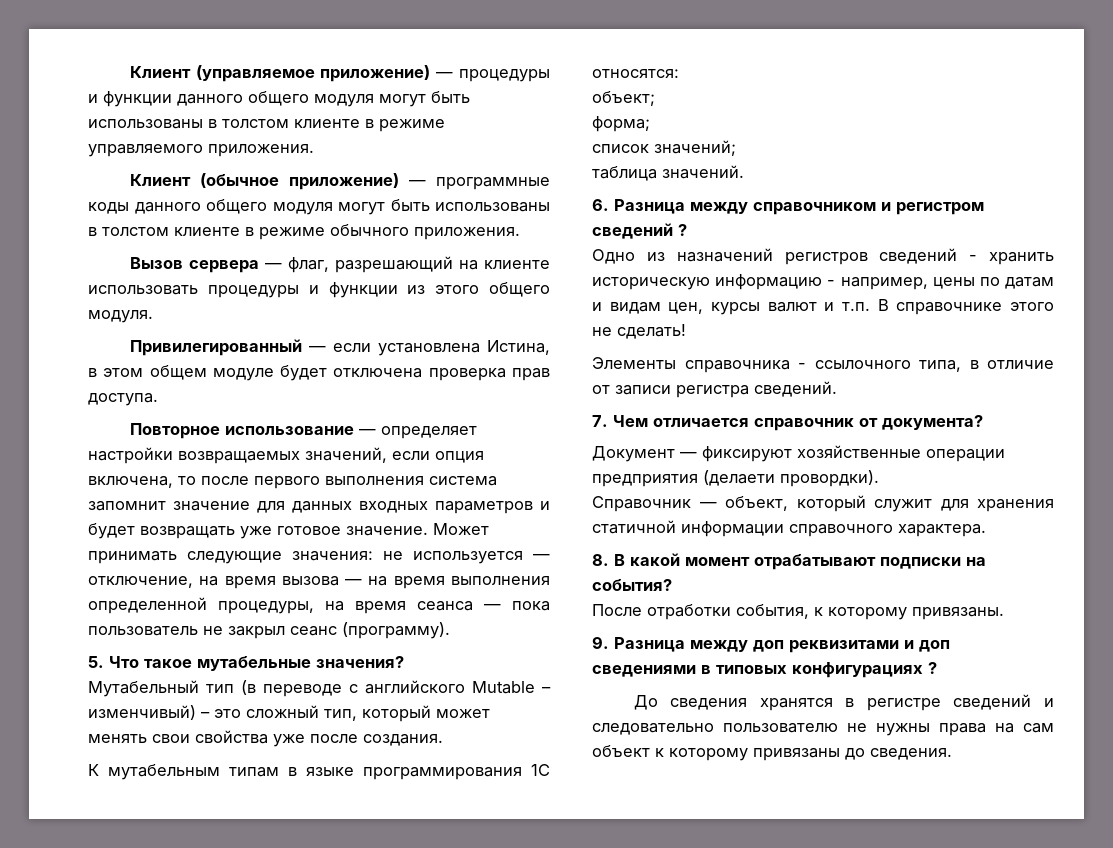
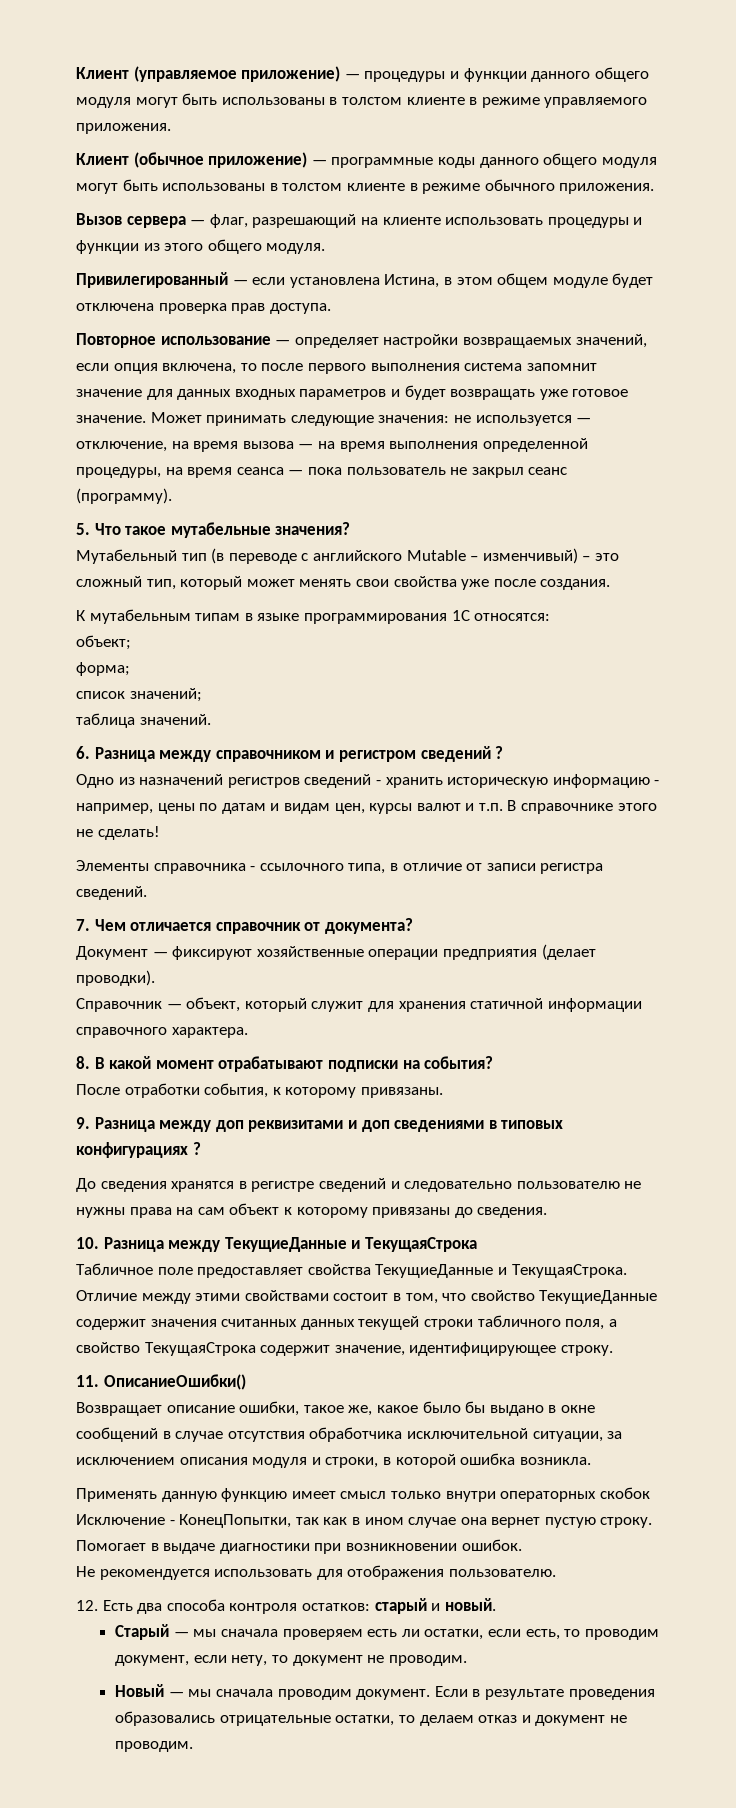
[703,470,879,487] (делаети провордки). -> [541,944,596,960] [76,970,155,986] (делает проводки).
(952, 754) none -> [76,1237,477,1252] [76,1263,627,1278] [76,1290,658,1304] [76,1315,617,1330] [76,1342,613,1356] [76,1374,246,1390] [76,1401,595,1416] [76,1427,623,1442] [76,1453,591,1468] [76,1487,650,1502] [76,1514,653,1528] [76,1539,522,1554] [76,1565,556,1580] [76,1598,496,1614] [115,1624,659,1640] [115,1655,467,1666] [115,1684,655,1700] [115,1711,628,1726] [115,1741,194,1752] // 10. Разница между ТекущиеДанные и ТекущаяСтрока // Табличное поле предоставляет свойства ТекущиеДанные и ТекущаяСтрока. Отличие между этими свойствами состоит в том, что свойство ТекущиеДанные содержит значения считанных данных текущей строки табличного поля, а свойство ТекущаяСтрока содержит значение, идентифицирующее строку. // 11. ОписаниеОшибки() // Возвращает описание ошибки, такое же, какое было бы выдано в окне сообщений в случае отсутствия обработчика исключительной ситуации, за исключением описания модуля и строки, в которой ошибка возникла. // Применять данную функцию имеет смысл только внутри операторных скобок Исключение - КонецПопытки, так как в ином случае она вернет пустую строку. Помогает в выдаче диагностики при возникновении ошибок. // Не рекомендуется использовать для отображения пользователю. // 12. Есть два способа контроля остатков: старый и новый. // Старый — мы сначала проверяем есть ли остатки, если есть, то проводим документ, если нету, то документ не проводим. // Новый — мы сначала проводим документ. Если в результате проведения образовались отрицательные остатки, то делаем отказ и документ не проводим.

